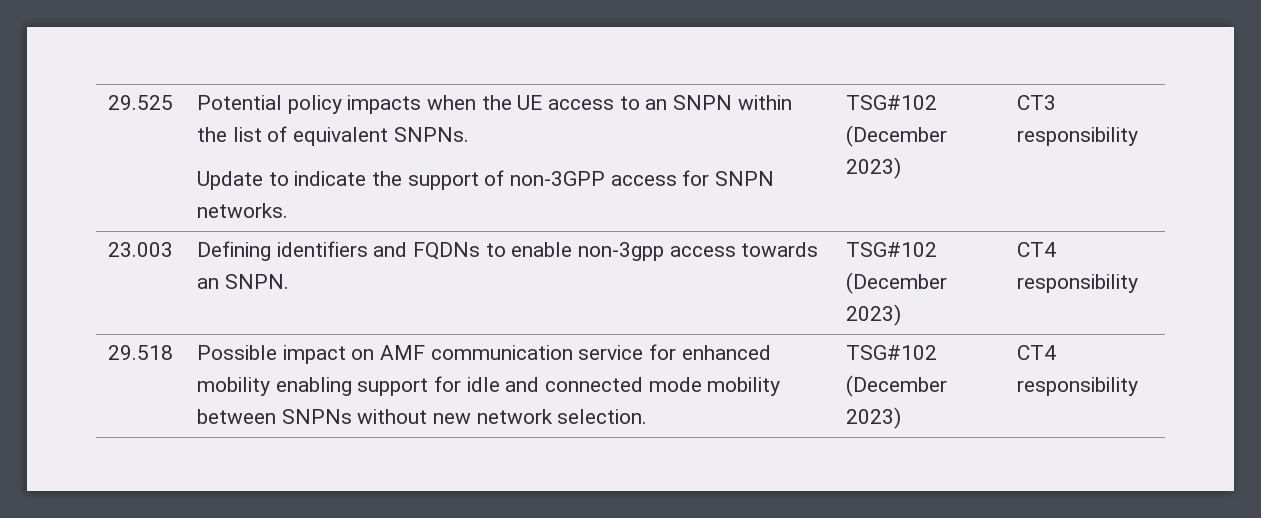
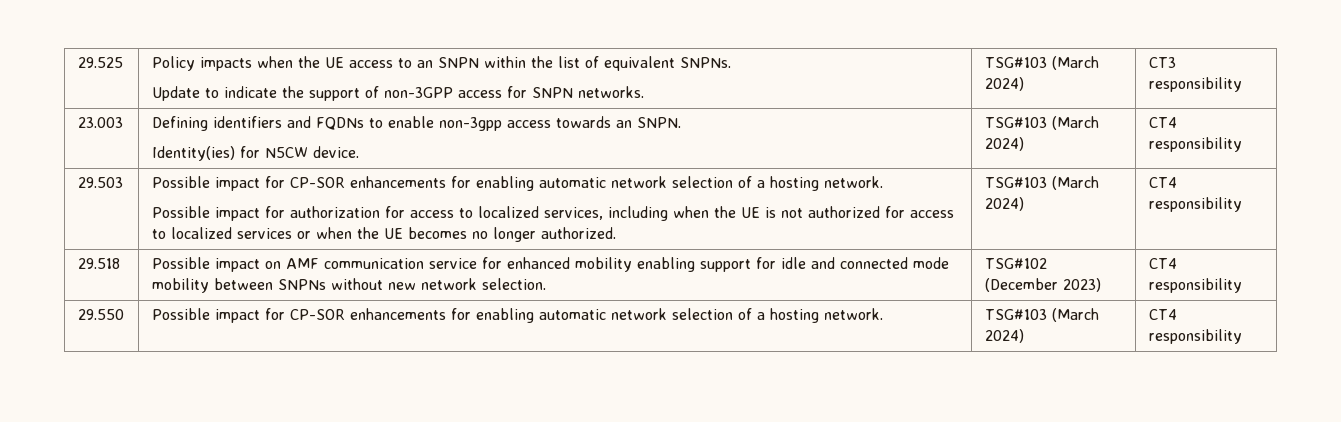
[196,95,342,114] Potential policy -> [151,56,195,71] Policy
[845,95,937,110] [845,125,947,147] [845,157,901,179] TSG#102 (December 2023) -> [984,56,1099,70] [984,77,1024,91] TSG#103 (March 2024)
[845,242,937,257] [845,272,947,294] [845,304,901,326] | TSG#102 (December 2023) -> [151,146,359,161] [984,116,1099,130] [984,137,1024,151] [1148,117,1177,128] [1148,137,1242,152] [77,177,123,188] [151,176,883,191] [151,206,954,221] [151,227,616,242] [984,176,1099,190] [984,197,1024,211] // Identity(ies) for N5CW device. | TSG#103 (March 2024) | CT4 responsibility // 29.503 | Possible impact for CP-SOR enhancements for enabling automatic network selection of a hosting network. // Possible impact for authorization for access to localized services, including when the UE is not authorized for access to localized services or when the UE becomes no longer authorized. | TSG#103 (March 2024)
(1138, 386) none -> [77,309,124,320] [151,308,883,323] [984,308,1099,322] [984,329,1024,343] [1148,309,1177,320] [1148,329,1242,344] // 29.550 | Possible impact for CP-SOR enhancements for enabling automatic network selection of a hosting network. | TSG#103 (March 2024) | CT4 responsibility

